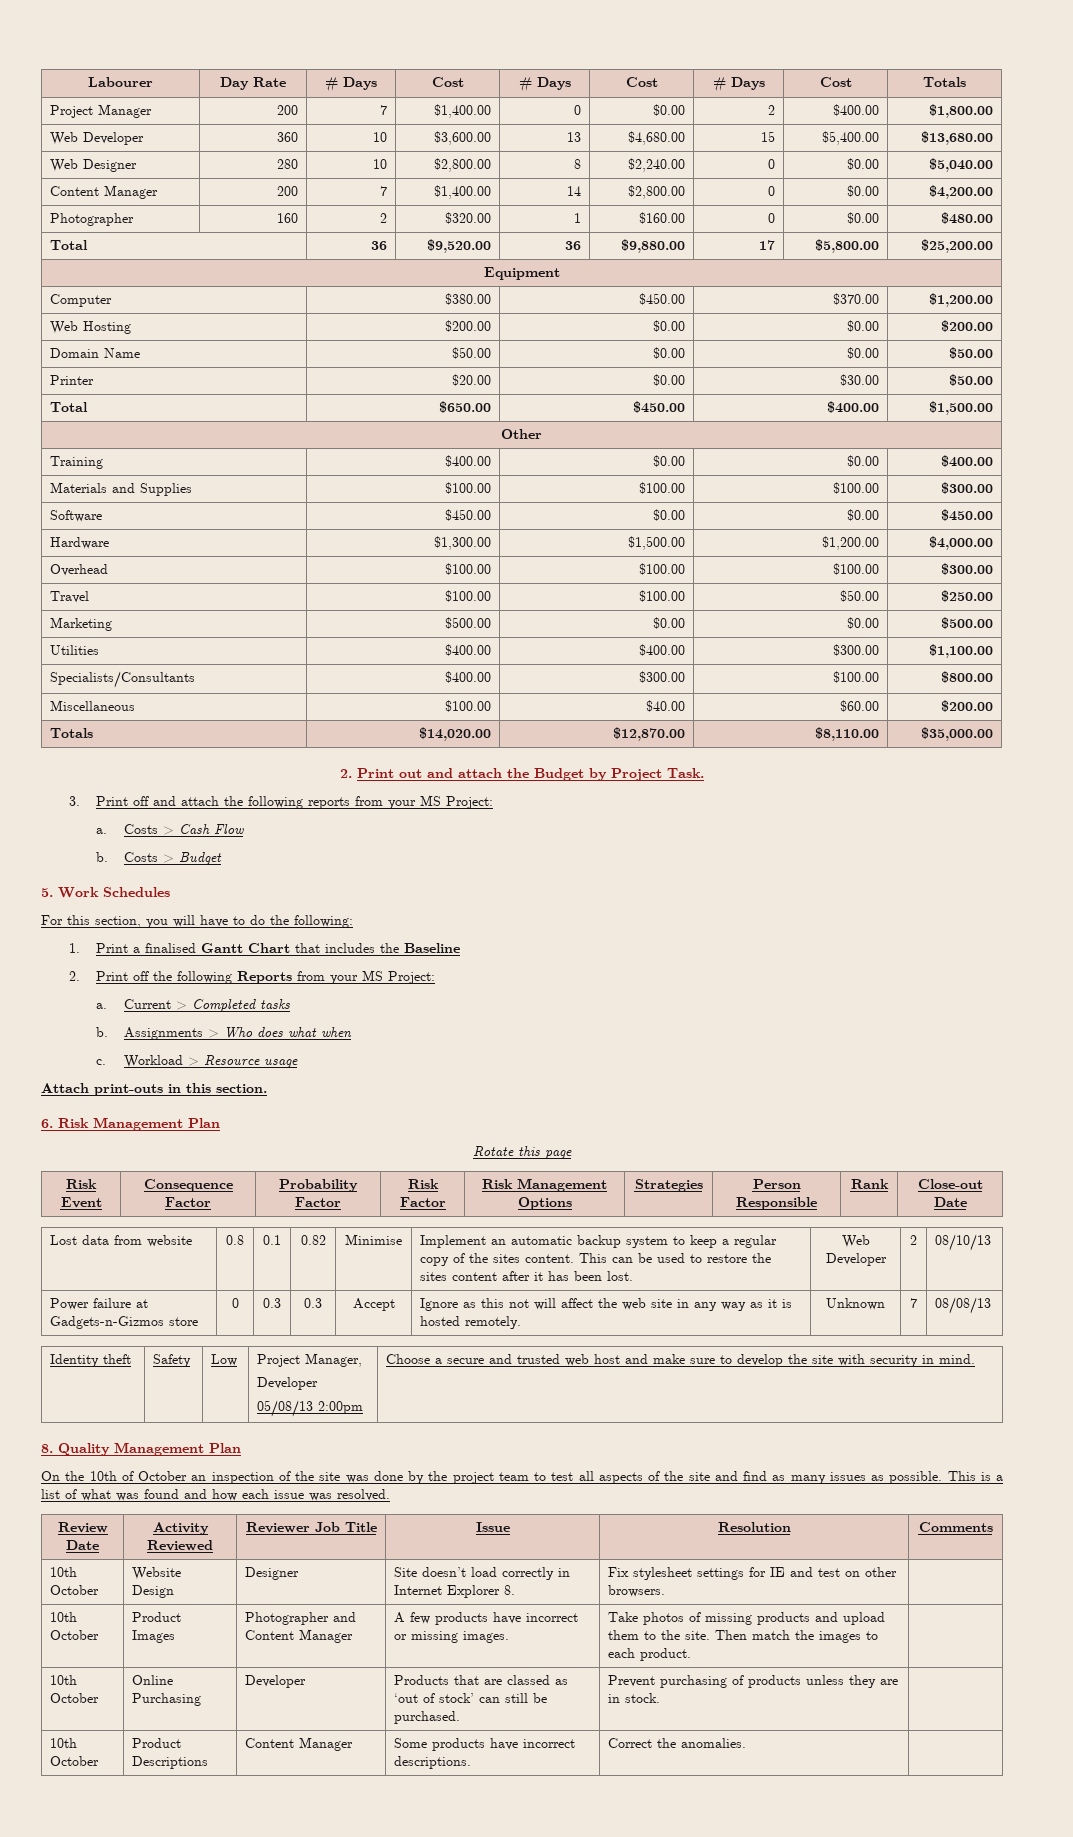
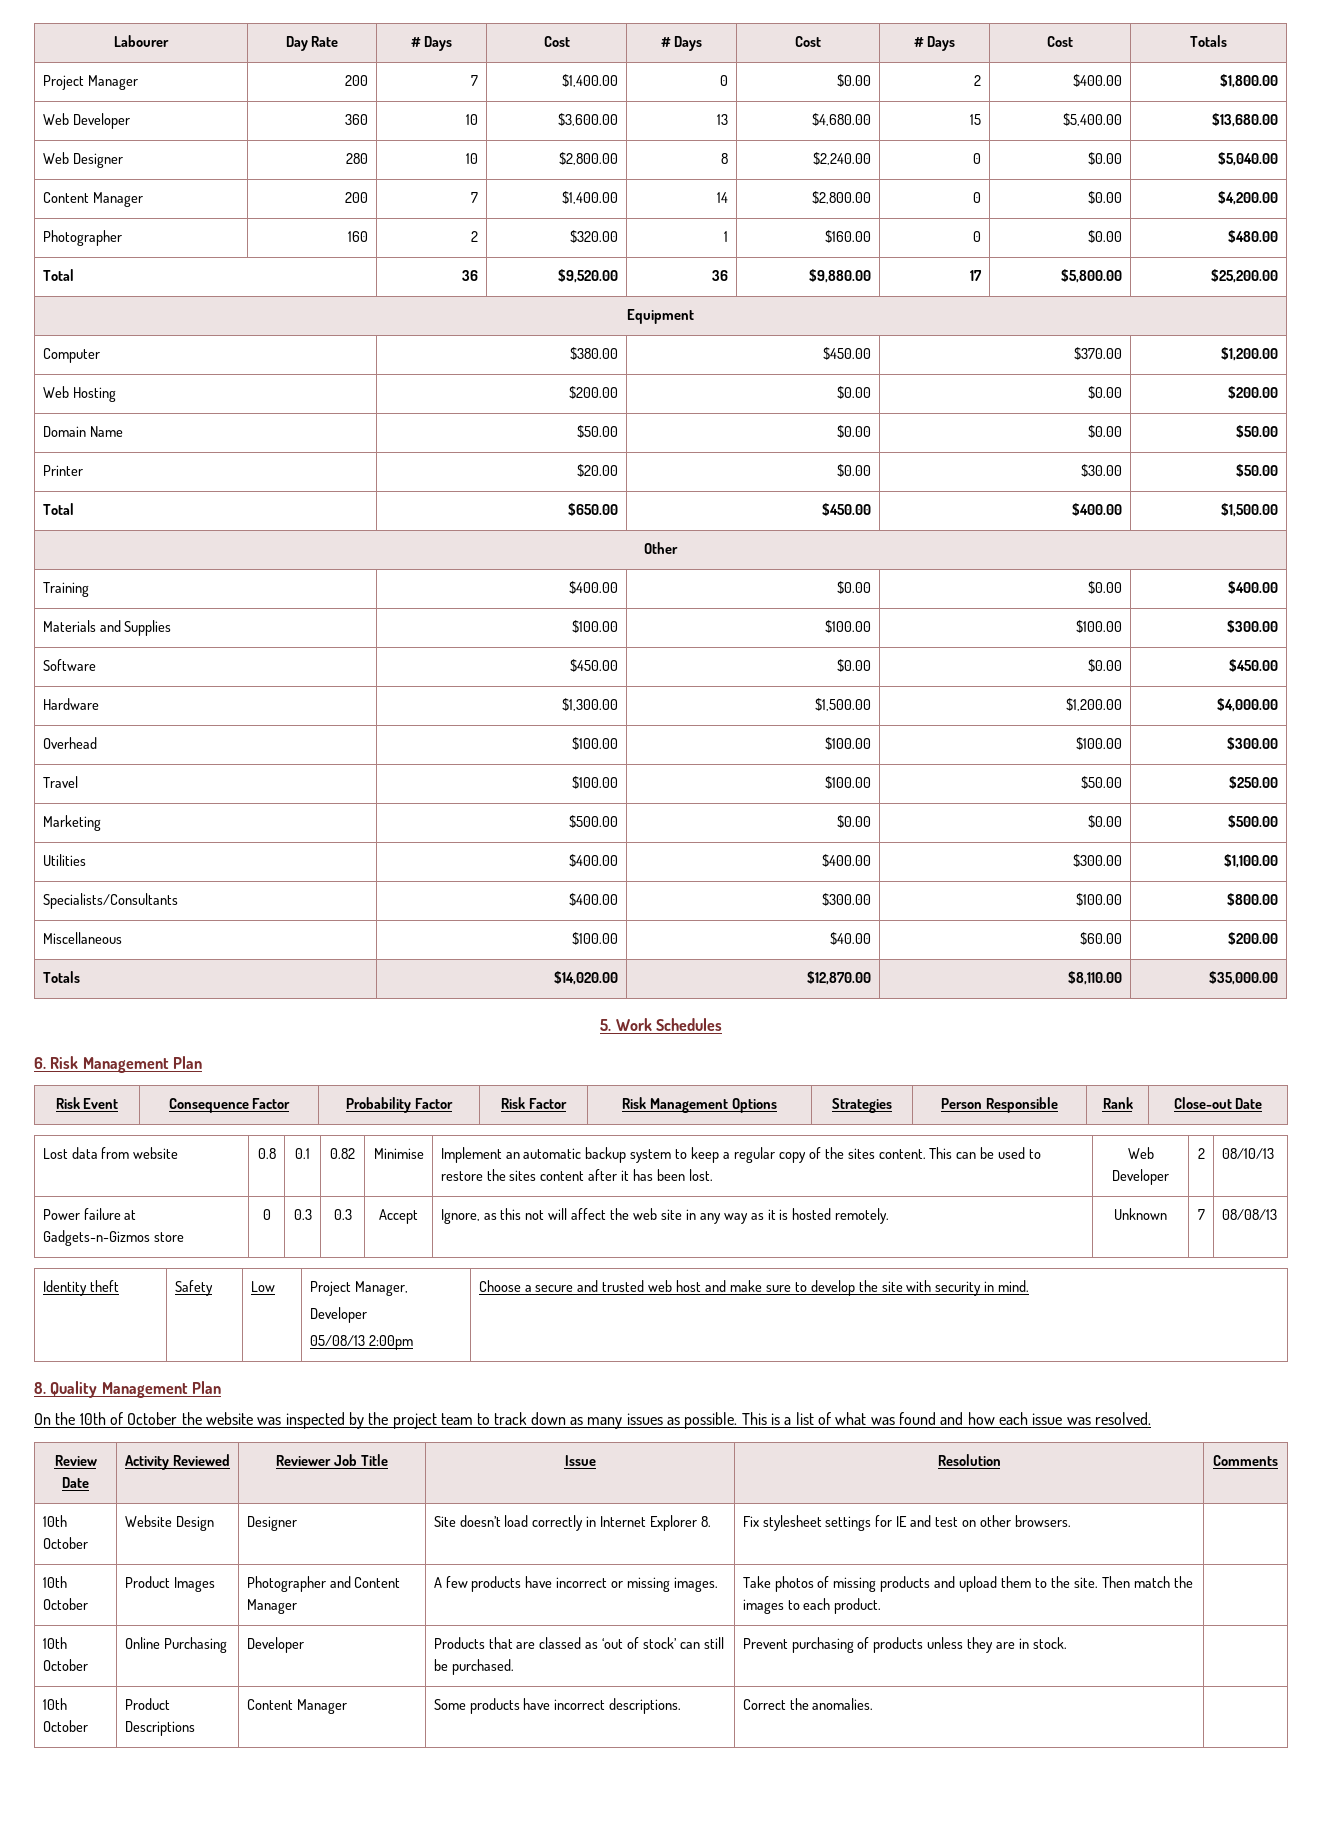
[340,768,704,781] [68,795,494,809] [96,824,244,835] [96,852,222,865] [41,887,170,898] [41,915,353,928] [68,943,461,953] [68,970,436,984] [96,999,290,1012] [96,1027,352,1040] [96,1055,298,1068] [41,1083,267,1096] 2. Print out and attach the Budget by Project Task. // 3. Print off and attach the following reports from your MS Project: // a. Costs > Cash Flow // b. Costs > Budget // 5. Work Schedules // For this section, you will have to do the following: // 1. Print a finalised Gantt Chart that includes the Baseline // 2. Print off the following Reports from your MS Project: // a. Current > Completed tasks // b. Assignments > Who does what when // c. Workload > Resource usage // Attach print-outs in this section. -> [600,1018,722,1031] 5. Work Schedules
[473,1146,572,1159] // Rotate this page -> (202, 1062) none
[420,1298,459,1311] Ignore -> [440,1209,480,1224] Ignore,
[191,1471,403,1484] an inspection of the site was done -> [181,1412,345,1429] the website was inspected
[551,1471,767,1484] test all aspects of the site and find -> [494,1412,566,1425] track down

